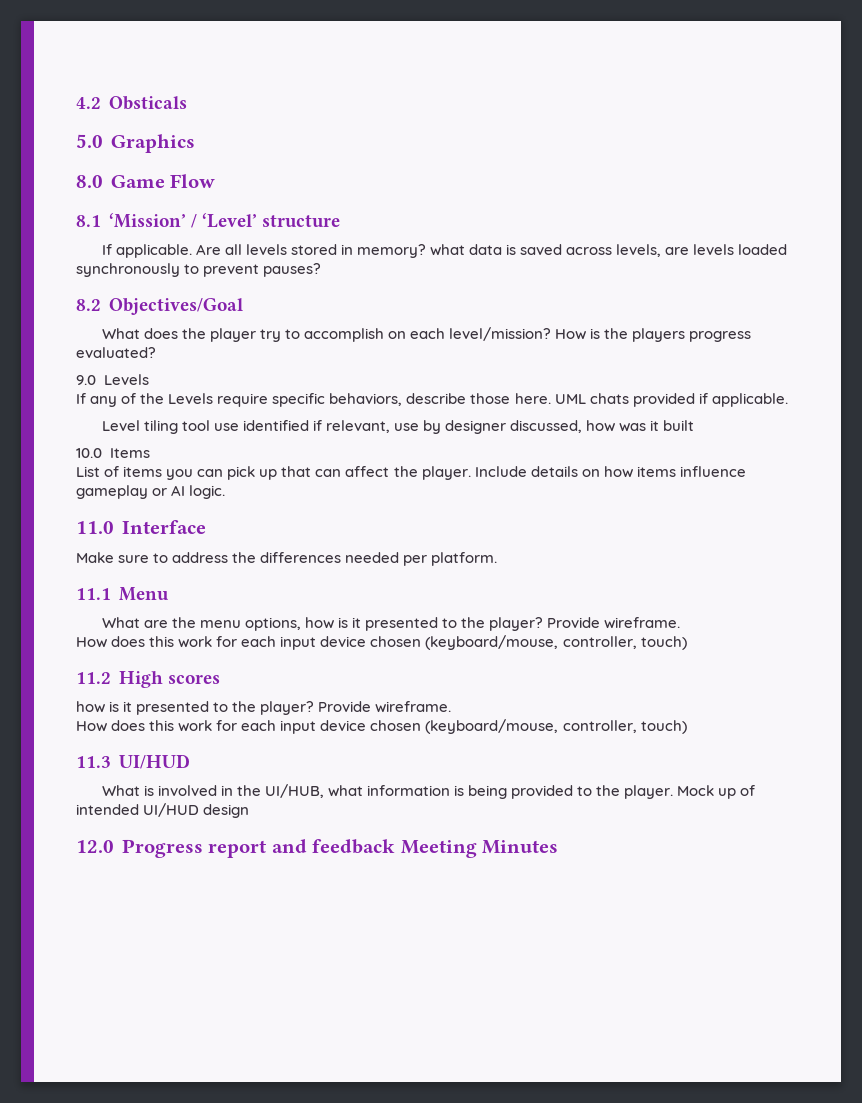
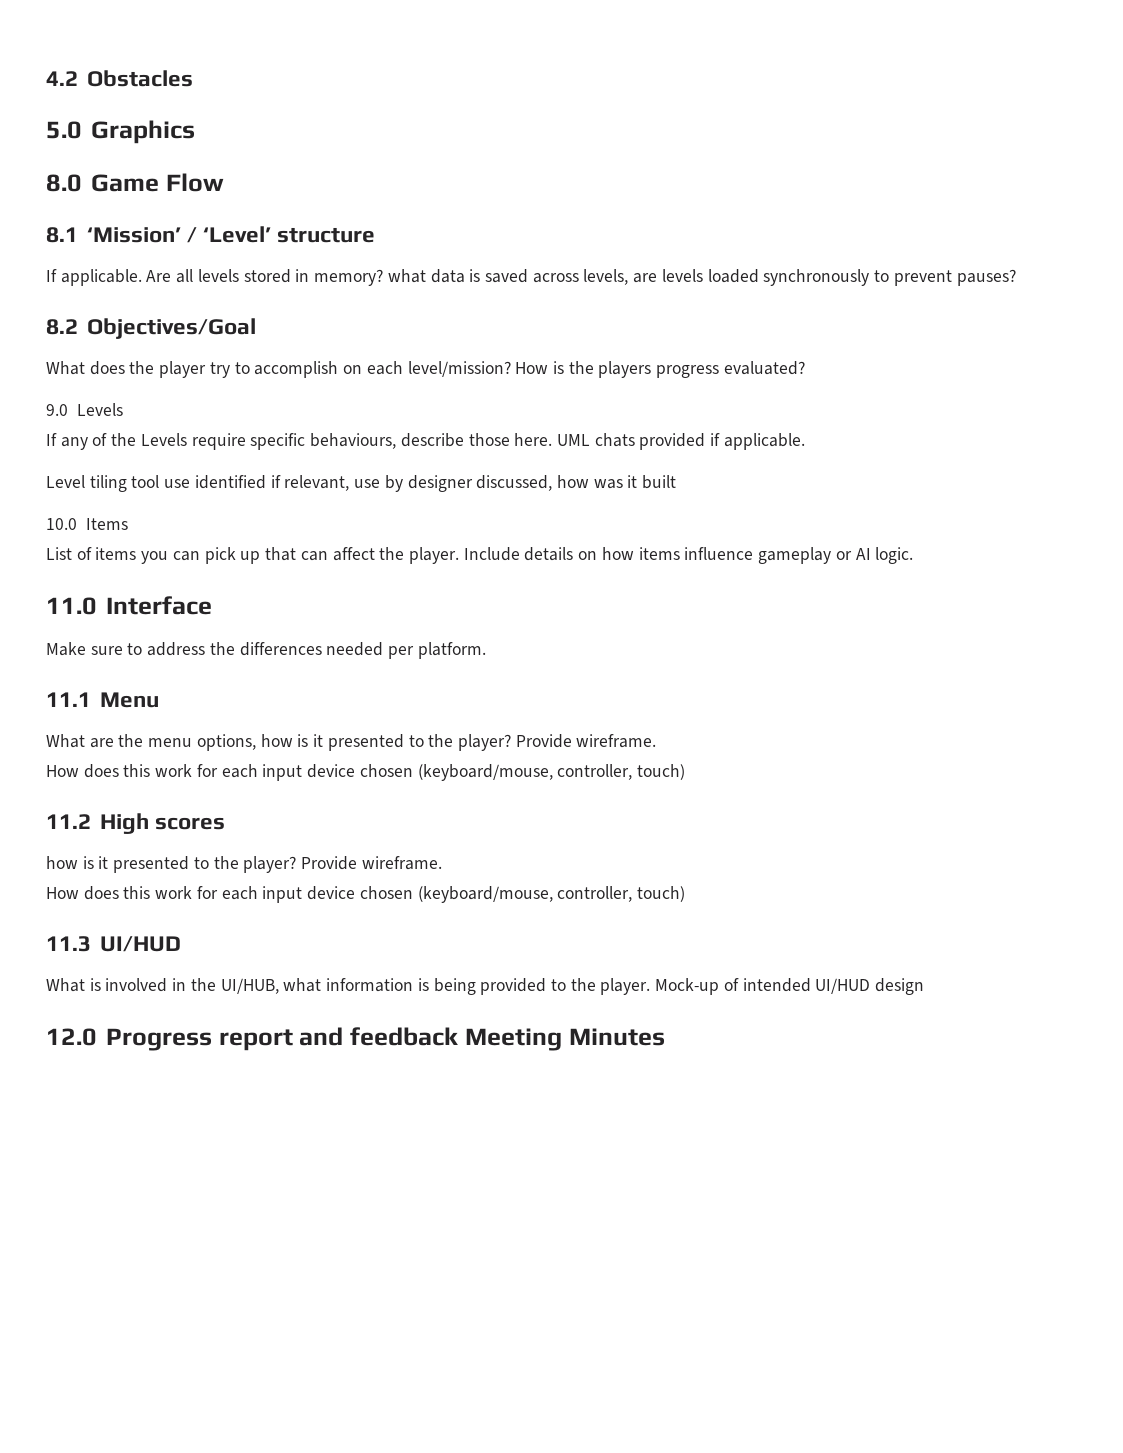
[108,96,187,110] Obsticals -> [86,70,193,87] Obstacles
[329,393,403,406] behaviors, -> [310,433,397,449] behaviours,
[677,785,737,799] Mock up -> [655,978,720,995] Mock-up

